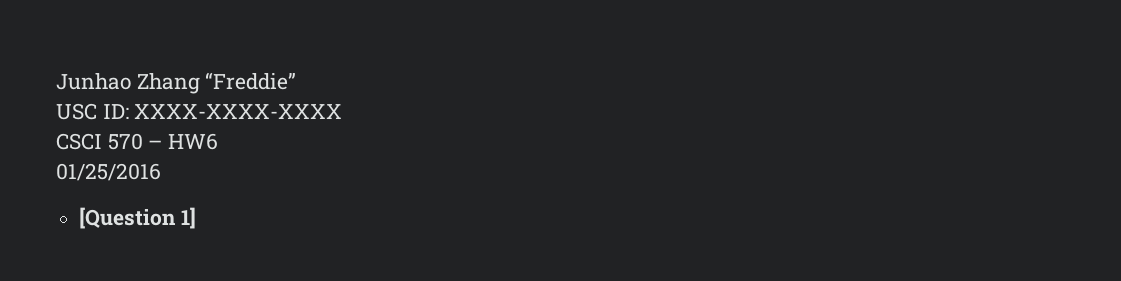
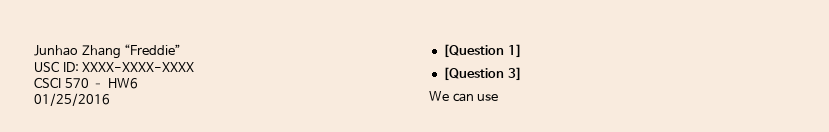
(196, 218) none -> [443,67,522,81] [429,91,499,102] // [Question 3] // We can use

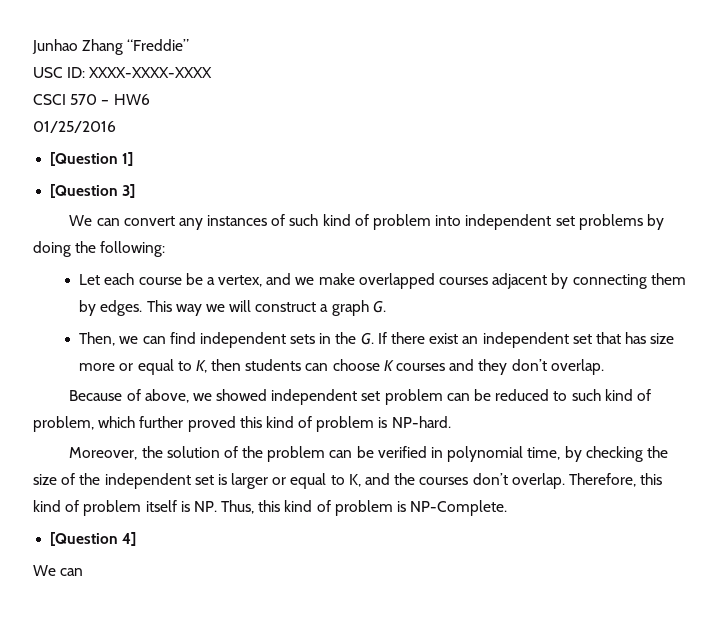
[477,94,499,101] use -> [123,214,664,230] [33,241,166,257] [79,273,686,289] [79,300,386,316] [79,332,675,348] [79,359,604,375] [69,389,651,405] [33,416,451,432] [69,446,668,462] [33,473,663,489] [33,500,508,516] [50,532,137,546] [33,565,84,576] convert any instances of such kind of problem into independent set problems by doing the following: // Let each course be a vertex, and we make overlapped courses adjacent by connecting them by edges. This way we will construct a graph G. // Then, we can find independent sets in the G. If there exist an independent set that has size more or equal to K, then students can choose K courses and they don’t overlap. // Because of above, we showed independent set problem can be reduced to such kind of problem, which further proved this kind of problem is NP-hard. // Moreover, the solution of the problem can be verified in polynomial time, by checking the size of the independent set is larger or equal to K, and the courses don’t overlap. Therefore, this kind of problem itself is NP. Thus, this kind of problem is NP-Complete. // [Question 4] // We can

